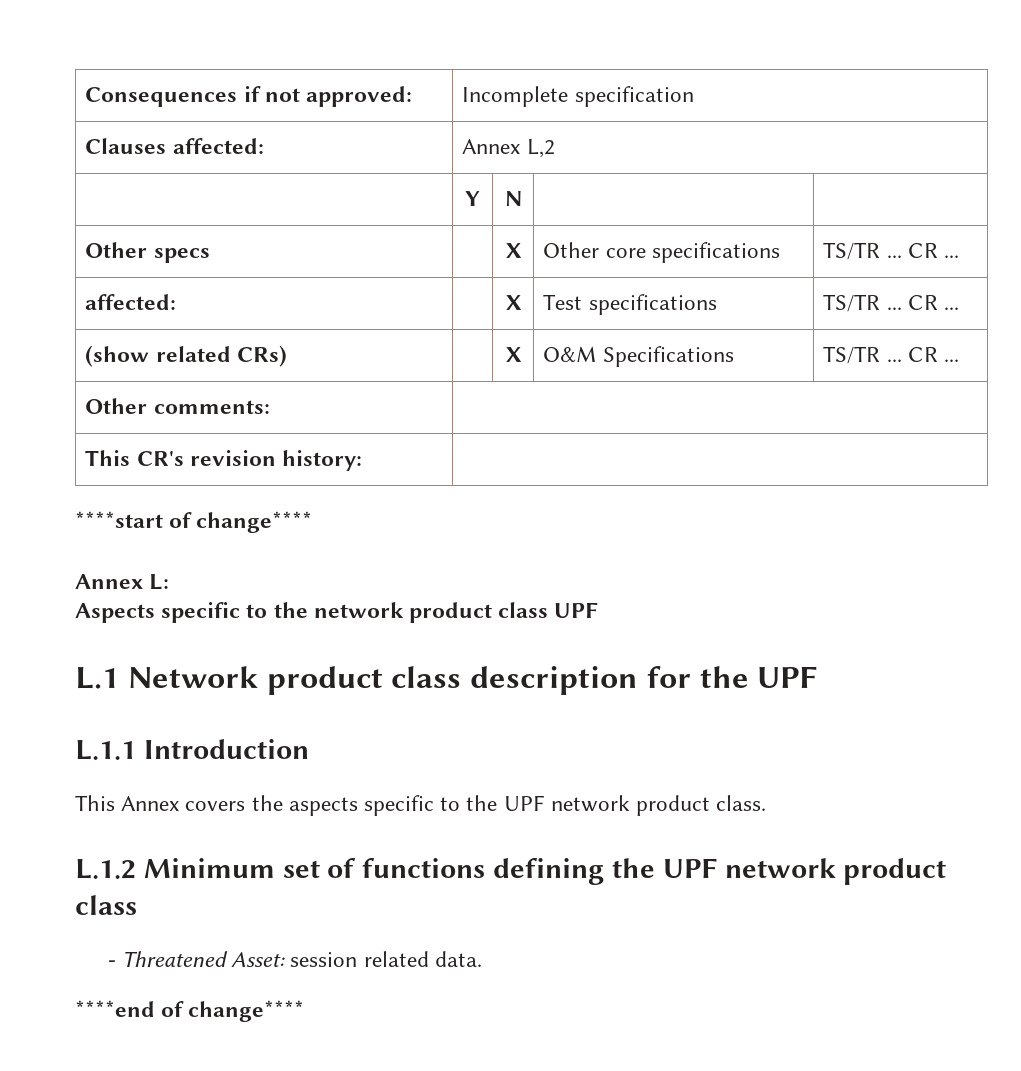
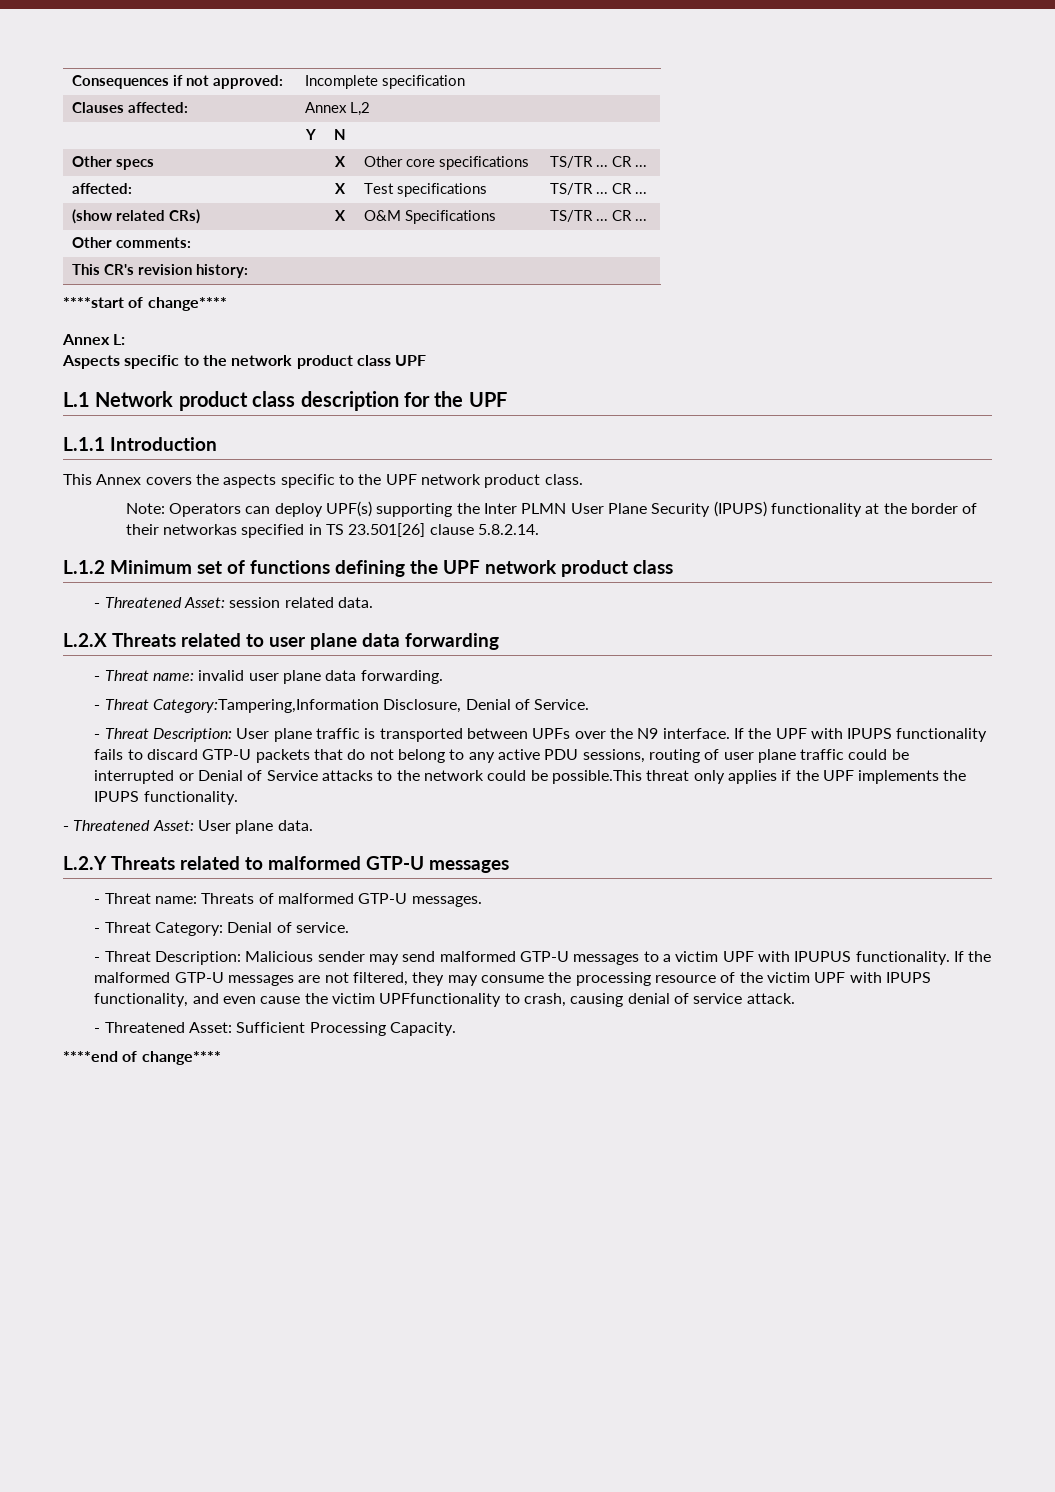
(767, 803) none -> [125,501,978,517] [125,523,540,538] // Note: Operators can deploy UPF(s) supporting the Inter PLMN User Plane Security (IPUPS) functionality at the border of their networkas specified in TS 23.501[26] clause 5.8.2.14.
(482, 959) none -> [63,633,499,650] [94,670,443,684] [94,699,590,713] [94,728,988,742] [94,749,909,763] [94,770,967,784] [94,791,238,805] [63,820,313,834] [63,856,509,873] [94,893,482,907] [94,922,349,936] [94,951,992,965] [94,972,931,986] [94,993,795,1007] [94,1022,456,1036] // L.2.X Threats related to user plane data forwarding // - Threat name: invalid user plane data forwarding. // - Threat Category:Tampering,Information Disclosure, Denial of Service. // - Threat Description: User plane traffic is transported between UPFs over the N9 interface. If the UPF with IPUPS functionality fails to discard GTP-U packets that do not belong to any active PDU sessions, routing of user plane traffic could be interrupted or Denial of Service attacks to the network could be possible.This threat only applies if the UPF implements the IPUPS functionality. // - Threatened Asset: User plane data. // L.2.Y Threats related to malformed GTP-U messages // - Threat name: Threats of malformed GTP-U messages. // - Threat Category: Denial of service. // - Threat Description: Malicious sender may send malformed GTP-U messages to a victim UPF with IPUPUS functionality. If the malformed GTP-U messages are not filtered, they may consume the processing resource of the victim UPF with IPUPS functionality, and even cause the victim UPFfunctionality to crash, causing denial of service attack. // - Threatened Asset: Sufficient Processing Capacity.

